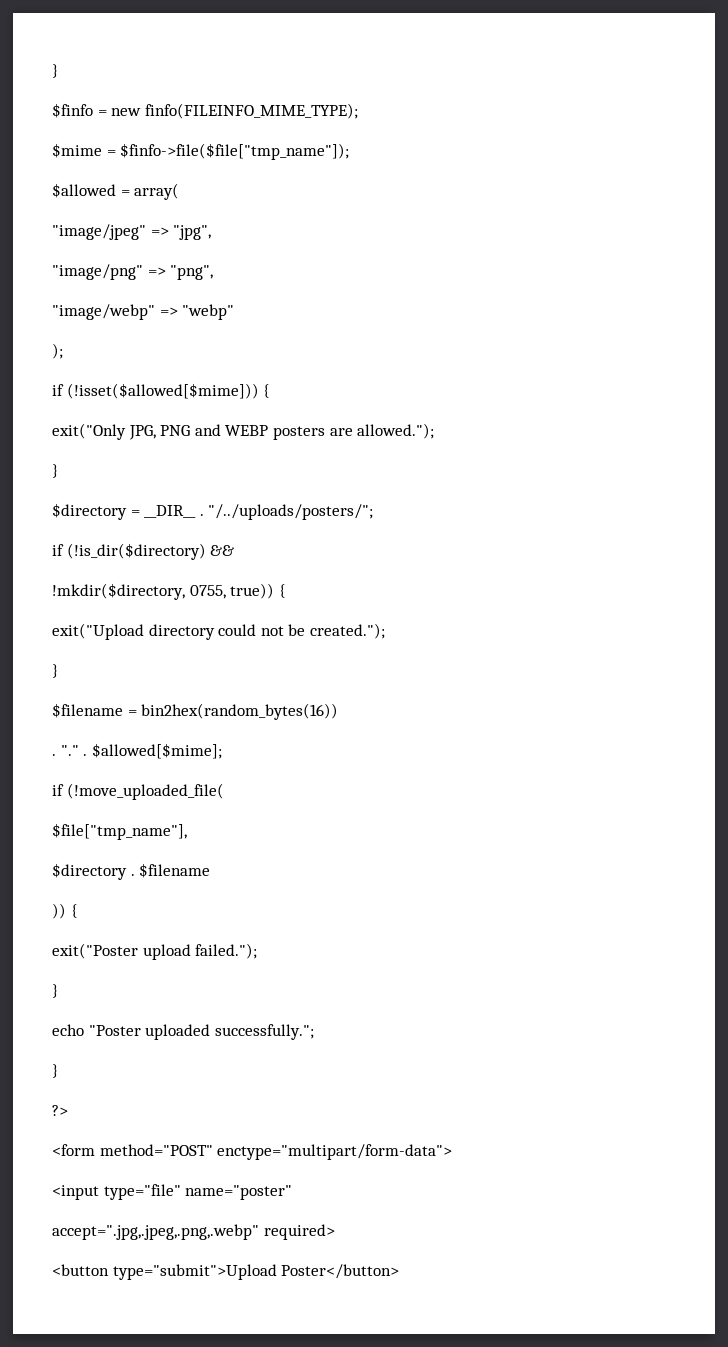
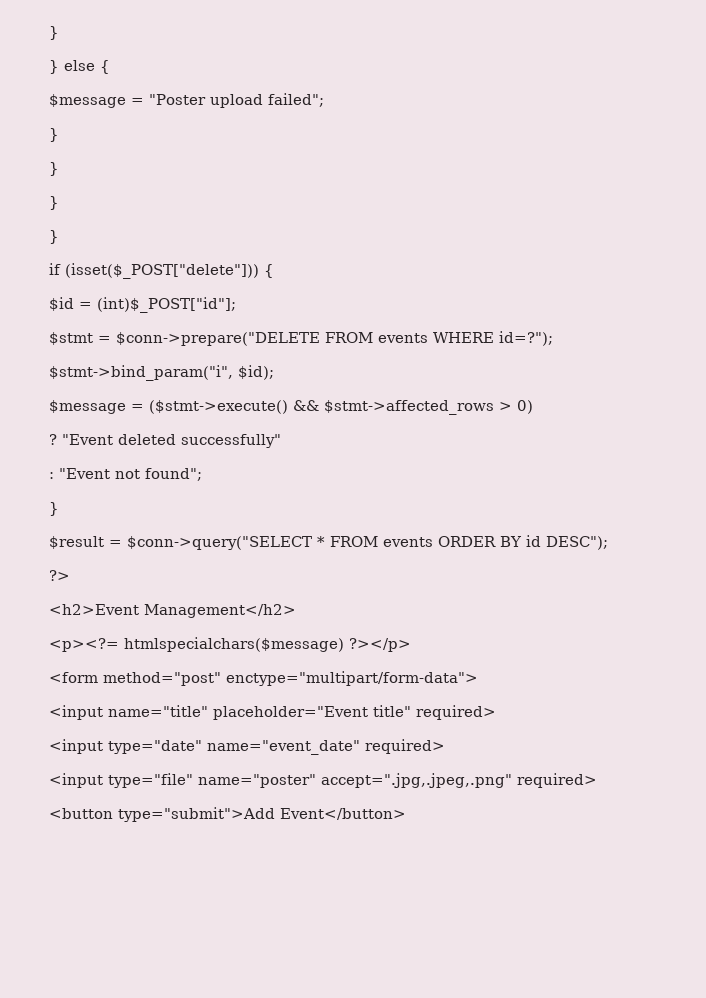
[52,64,59,78] [52,103,358,119] [52,143,350,160] [52,183,180,200] [52,224,212,240] [52,264,214,280] [52,304,235,320] [52,343,63,359] [52,383,271,399] [52,423,435,440] [52,464,59,478] [52,503,374,520] [52,543,235,560] [52,583,286,600] [52,623,385,640] [52,664,59,678] [52,703,339,720] [52,743,222,759] [52,783,224,800] [52,823,187,840] [52,863,211,880] [52,903,78,919] [52,943,258,960] [52,984,59,998] [52,1024,314,1040] [52,1064,59,1078] [52,1105,68,1116] } // $finfo = new finfo(FILEINFO_MIME_TYPE); // $mime = $finfo->file($file["tmp_name"]); // $allowed = array( // "image/jpeg" => "jpg", // "image/png" => "png", // "image/webp" => "webp" // ); // if (!isset($allowed[$mime])) { // exit("Only JPG, PNG and WEBP posters are allowed."); // } // $directory = __DIR__ . "/../uploads/posters/"; // if (!is_dir($directory) && // !mkdir($directory, 0755, true)) { // exit("Upload directory could not be created."); // } // $filename = bin2hex(random_bytes(16)) // . "." . $allowed[$mime]; // if (!move_uploaded_file( // $file["tmp_name"], // $directory . $filename // )) { // exit("Poster upload failed."); // } // echo "Poster uploaded successfully."; // } // ?> -> [49,26,59,40] [49,60,110,74] [49,93,324,108] [49,128,59,142] [49,162,59,176] [49,196,59,210] [49,230,59,244] [49,263,274,279] [49,297,236,313] [49,331,553,346] [49,365,274,381] [49,400,533,415] [49,434,281,448] [49,468,202,481] [49,502,59,516] [49,535,608,550] [49,570,70,581] [49,604,296,618] [49,637,411,652] } // } else { // $message = "Poster upload failed"; // } // } // } // } // if (isset($_POST["delete"])) { // $id = (int)$_POST["id"]; // $stmt = $conn->prepare("DELETE FROM events WHERE id=?"); // $stmt->bind_param("i", $id); // $message = ($stmt->execute() && $stmt->affected_rows > 0) // ? "Event deleted successfully" // : "Event not found"; // } // $result = $conn->query("SELECT * FROM events ORDER BY id DESC"); // ?> // <h2>Event Management</h2> // <p><?= htmlspecialchars($message) ?></p>
[99,1144,213,1156] method="POST" -> [103,672,221,686] method="post"
(453, 1152) none -> [49,705,496,720] [49,739,445,755] // <input name="title" placeholder="Event title" required> // <input type="date" name="event_date" required>
[52,1224,259,1240] // accept=".jpg,.jpeg,.png,.webp" -> [321,773,512,788] accept=".jpg,.jpeg,.png"
[112,1264,400,1280] type="submit">Upload Poster</button> -> [118,807,406,822] type="submit">Add Event</button>

